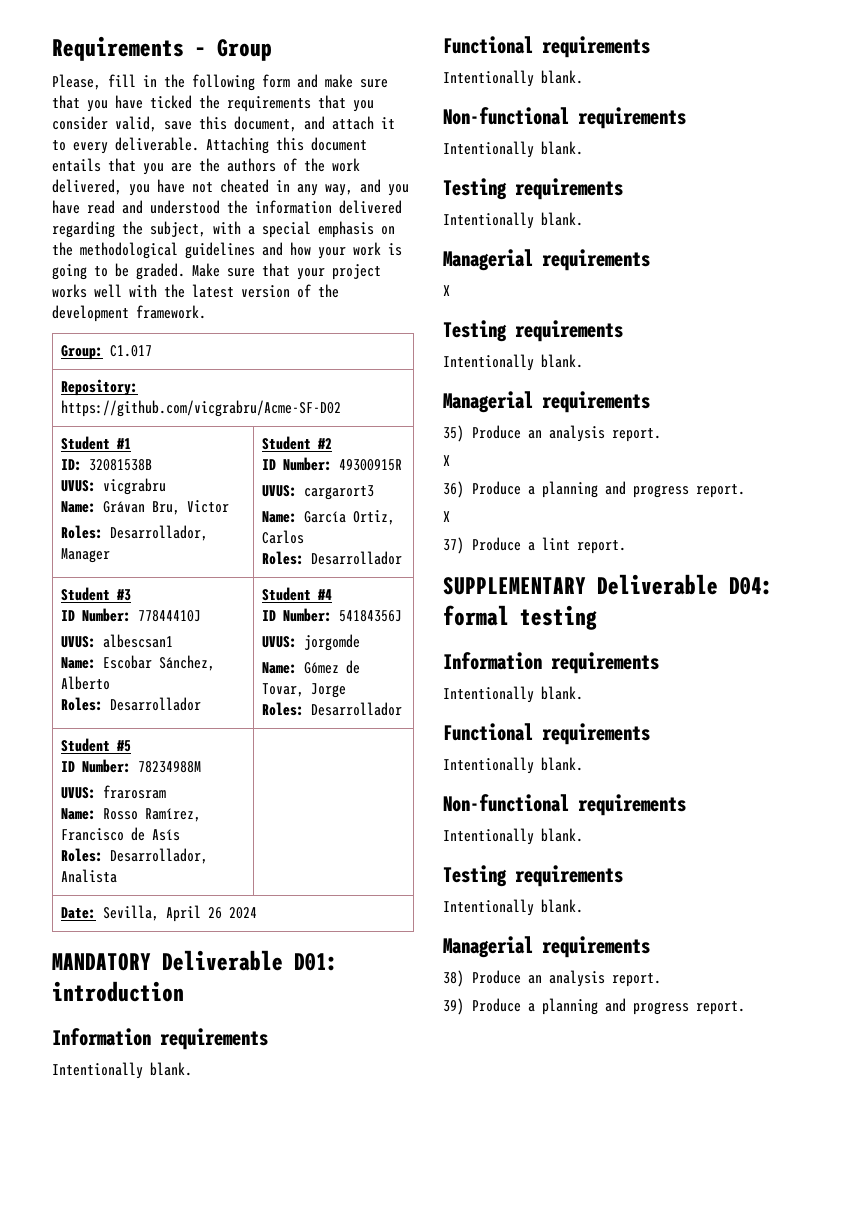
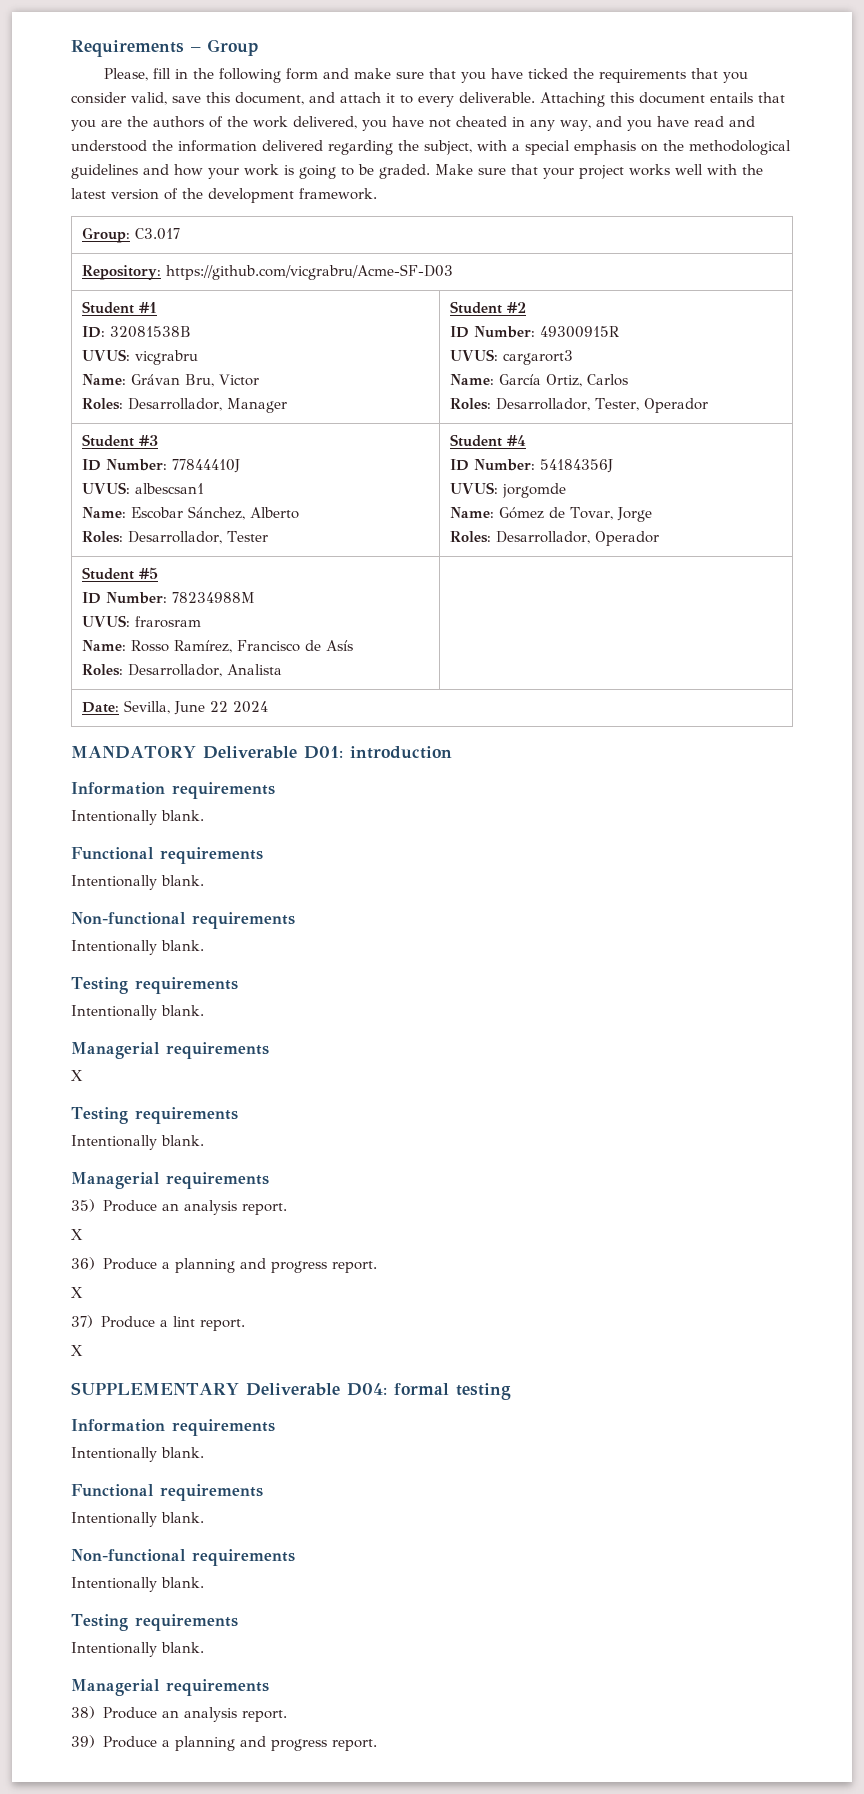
[110,345,153,357] C1.017 -> [134,228,180,240] C3.017
[61,400,342,417] https://github.com/vicgrabru/Acme-SF-D02 -> [165,264,453,280] https://github.com/vicgrabru/Acme-SF-D03
[311,551,403,565] Desarrollador -> [495,398,708,413] Desarrollador, Tester, Operador
[110,697,202,711] Desarrollador -> [127,531,268,544] Desarrollador, Tester
[311,702,403,716] Desarrollador -> [495,531,659,546] Desarrollador, Operador
[166,905,223,922] April 26 -> [173,701,228,715] June 22
(626, 547) none -> [71,1345,83,1356] // X

